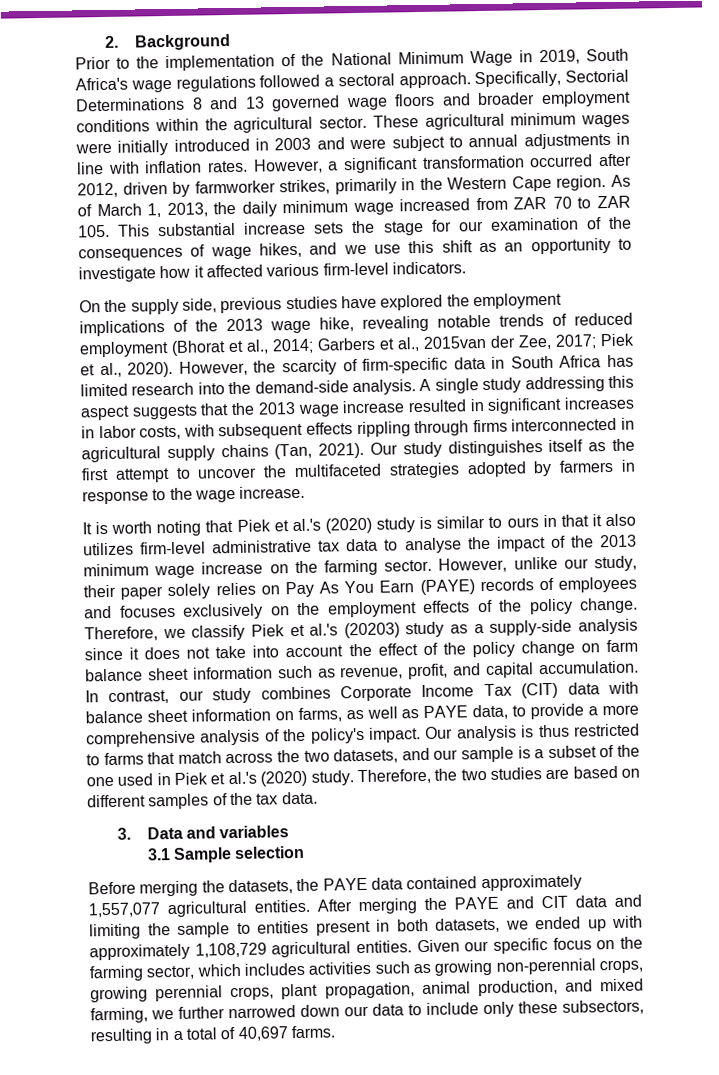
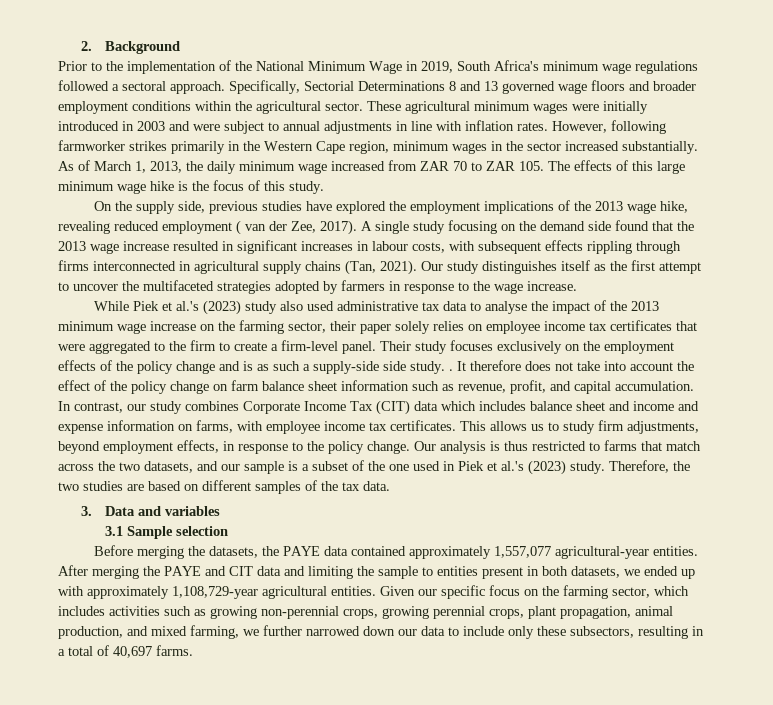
(128, 84) none -> [543,61,599,71] minimum
[328,153,632,174] [77,179,331,198] a significant transformation occurred after 2012, driven by farmworker strikes, -> [611,120,666,134] [58,140,167,151] following farmworker strikes
[556,175,607,191] region. -> [349,141,698,154] region, minimum wages in the sector increased substantially.
[118,216,633,237] [78,237,632,262] [78,261,466,283] This substantial increase sets the stage for our examination of the consequences of wage hikes, and we use this shift as an opportunity to investigate how it affected various firm-level indicators. -> [548,160,685,174] [58,180,324,194] The effects of this large minimum wage hike is the focus of this study.
[437,312,633,328] [79,333,634,358] [80,354,634,378] [80,375,635,397] [80,404,198,421] notable trends of reduced employment (Bhorat et al., 2014; Garbers et al., 2015van der Zee, 2017; Piek et al., 2020). However, the scarcity of firm-specific data in South Africa has limited research into the demand-side analysis. A single study addressing this aspect suggests -> [114,220,649,235] reduced employment ( van der Zee, 2017). A single study focusing on the demand side found
[98,425,137,439] labor -> [372,241,408,251] labour
[82,513,637,537] [83,541,207,556] It is worth noting that Piek et al.'s (2020) study is similar to ours in that it also utilizes firm-level -> [94,300,335,315] While Piek et al.'s (2023) study also used
[384,555,637,573] sector. However, unlike our study, -> [288,322,326,333] sector,
[284,576,637,598] [84,605,112,619] Pay As You Earn (PAYE) records of employees and -> [486,320,697,334] [58,340,447,354] employee income tax certificates that were aggregated to the firm to create a firm-level panel. Their study
[579,597,638,614] [84,618,638,642] [84,647,140,661] change. Therefore, we classify Piek et al.'s (20203) study as a supply-side analysis since it -> [176,360,521,374] change and is as such a supply-side side study. . It therefore
[607,681,639,695] [85,703,639,724] [86,727,421,748] with balance sheet information on farms, as well as PAYE data, to provide a more comprehensive analysis of the policy's impact. -> [441,401,699,411] [58,420,699,434] [58,440,410,454] which includes balance sheet and income and expense information on farms, with employee income tax certificates. This allows us to study firm adjustments, beyond employment effects, in response to the policy change.
[260,770,308,787] (2020) -> [528,460,566,475] (2023)
[167,900,247,918] agricultural -> [555,546,650,559] agricultural-year
[194,942,267,958] 1,108,729 -> [172,586,258,599] 1,108,729-year

